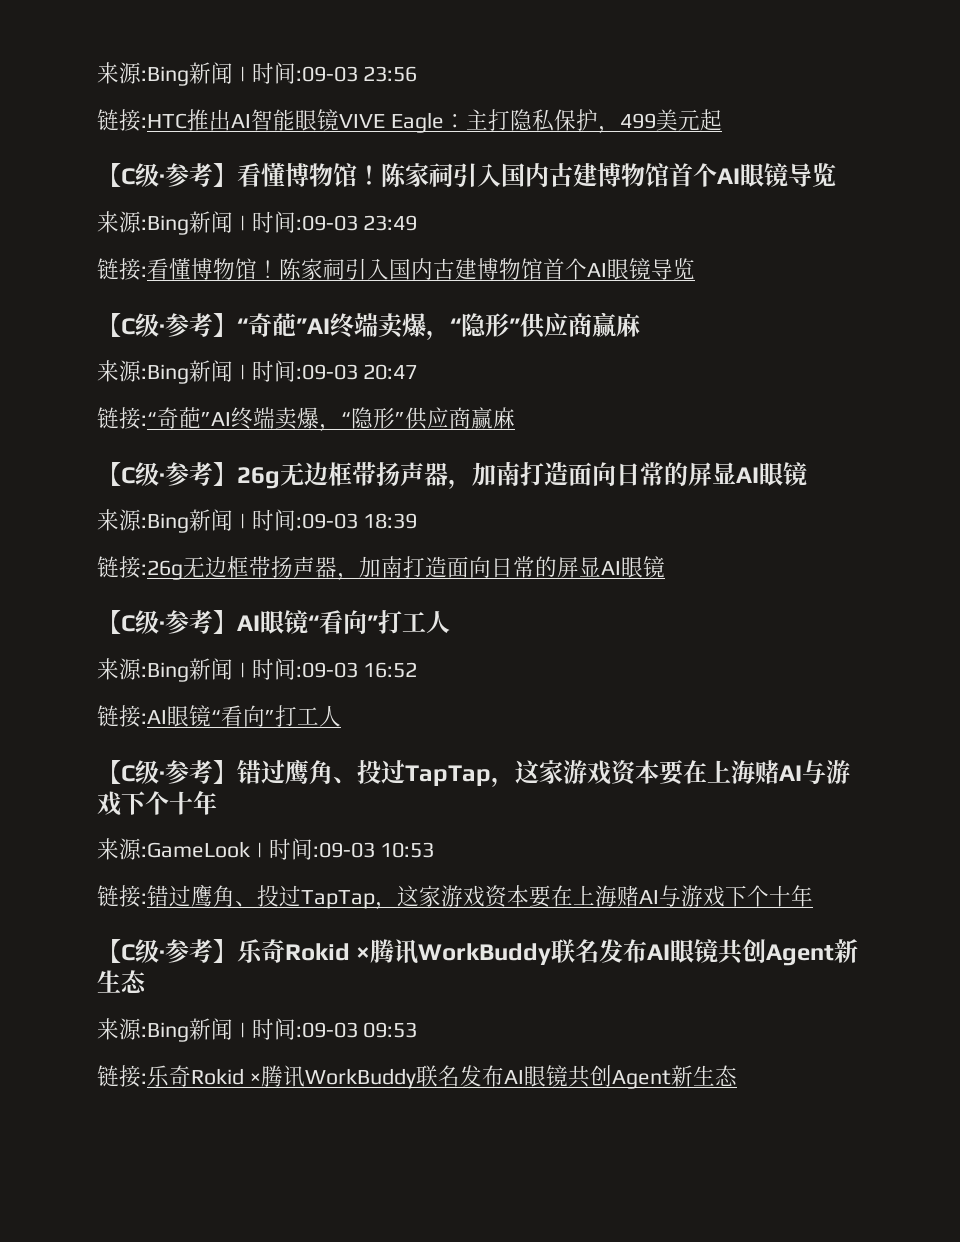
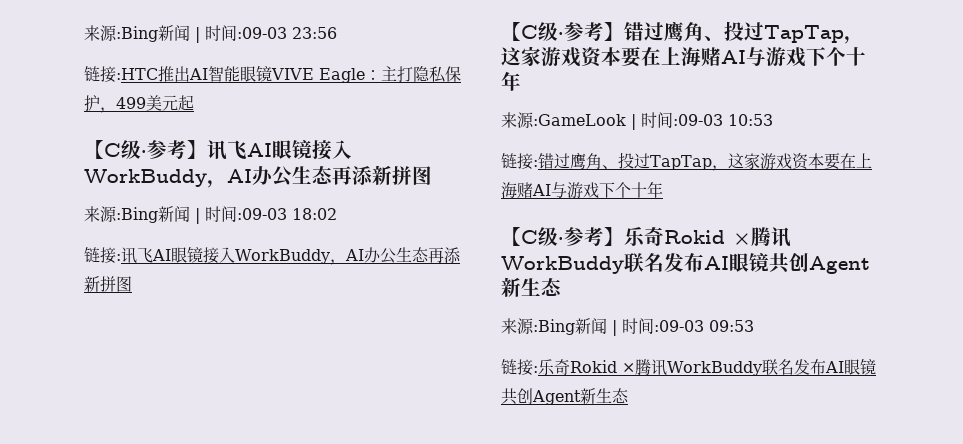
[237,163,836,188] [97,211,418,235] [97,258,695,280] [97,312,640,340] [97,360,418,384] [97,407,515,432] [97,461,807,489] [97,509,418,533] [97,556,665,581] [97,610,450,634] [97,658,418,682] [97,705,341,727] 看懂博物馆！陈家祠引入国内古建博物馆首个AI眼镜导览 // 来源:Bing新闻 | 时间:09-03 23:49 // 链接:看懂博物馆！陈家祠引入国内古建博物馆首个AI眼镜导览 // 【C级·参考】“奇葩”AI终端卖爆，“隐形”供应商赢麻 // 来源:Bing新闻 | 时间:09-03 20:47 // 链接:“奇葩”AI终端卖爆，“隐形”供应商赢麻 // 【C级·参考】26g无边框带扬声器，加南打造面向日常的屏显AI眼镜 // 来源:Bing新闻 | 时间:09-03 18:39 // 链接:26g无边框带扬声器，加南打造面向日常的屏显AI眼镜 // 【C级·参考】AI眼镜“看向”打工人 // 来源:Bing新闻 | 时间:09-03 16:52 // 链接:AI眼镜“看向”打工人 -> [207,140,352,160] [84,165,432,188] [84,206,337,224] [84,246,461,265] [84,276,132,292] 讯飞AI眼镜接入WorkBuddy，AI办公生态再添新拼图 // 来源:Bing新闻 | 时间:09-03 18:02 // 链接:讯飞AI眼镜接入WorkBuddy，AI办公生态再添新拼图

